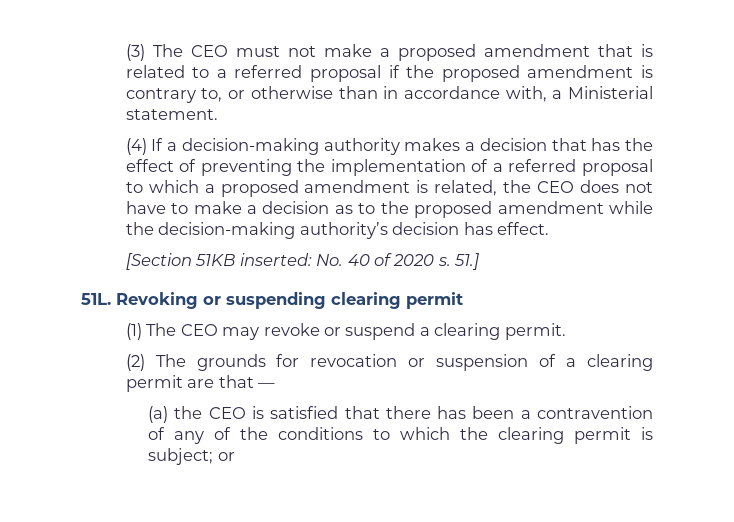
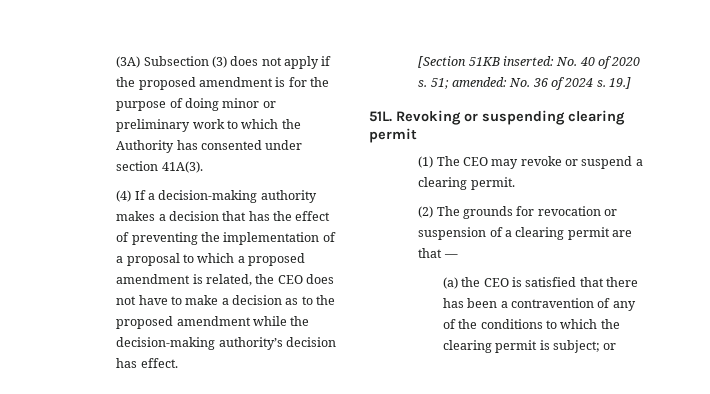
[125,44,653,61] [125,65,382,82] (3) The CEO must not make a proposed amendment that is related to a referred proposal -> [116,56,320,69] (3A) Subsection (3) does not apply
[125,86,653,103] [125,109,218,120] contrary to, or otherwise than in accordance with, a Ministerial statement. -> [288,77,330,87] [116,98,276,111] [116,119,301,132] [116,140,303,153] [116,161,203,173] for the purpose of doing minor or preliminary work to which the Authority has consented under section 41A(3).
[508,159,577,172] referred -> (124, 259) none
[454,253,480,270] 51.] -> [430,77,632,90] 51; amended: No. 36 of 2024 s. 19.]

